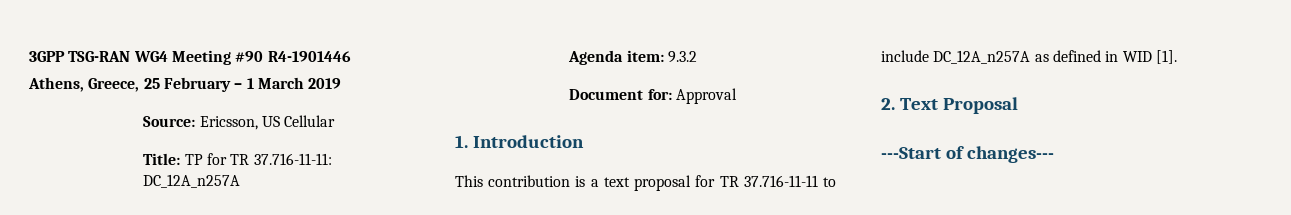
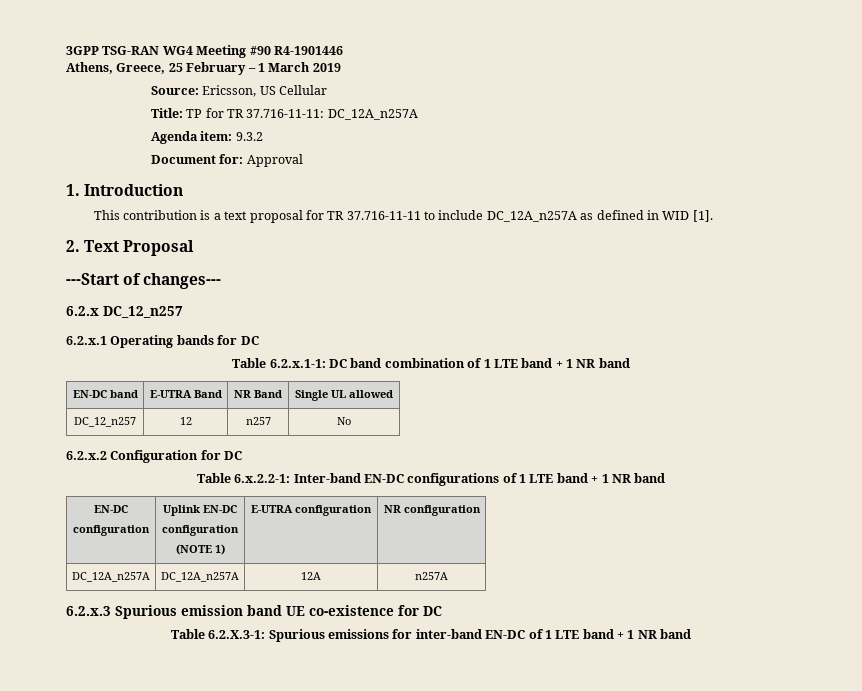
(1054, 154) none -> [66,306,183,318] [66,335,259,348] [232,358,630,368] [72,390,138,398] [149,390,222,398] [234,390,282,398] [295,390,393,401] [74,417,136,427] [179,417,192,425] [245,417,271,425] [337,417,351,425] [66,450,243,463] [196,473,666,486] [94,505,128,513] [73,525,150,536] [163,505,237,516] [162,525,239,536] [175,544,225,555] [251,505,372,516] [383,505,481,516] [72,572,150,582] [161,572,239,582] [301,572,321,580] [415,572,448,580] [66,605,442,619] [170,629,692,642] // 6.2.x DC_12_n257 // 6.2.x.1 Operating bands for DC // Table 6.2.x.1-1: DC band combination of 1 LTE band + 1 NR band // EN-DC band | E-UTRA Band | NR Band | Single UL allowed // DC_12_n257 | 12 | n257 | No // 6.2.x.2 Configuration for DC // Table 6.x.2.2-1: Inter-band EN-DC configurations of 1 LTE band + 1 NR band // EN-DC // configuration | Uplink EN-DC // configuration // (NOTE 1) | E-UTRA configuration | NR configuration // DC_12A_n257A | DC_12A_n257A | 12A | n257A // 6.2.x.3 Spurious emission band UE co-existence for DC // Table 6.2.X.3-1: Spurious emissions for inter-band EN-DC of 1 LTE band + 1 NR band

